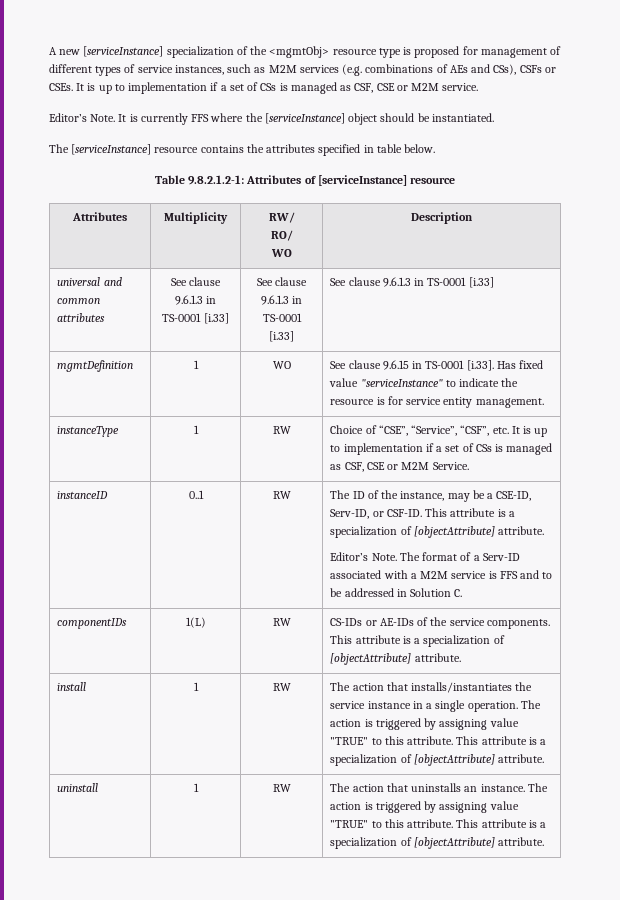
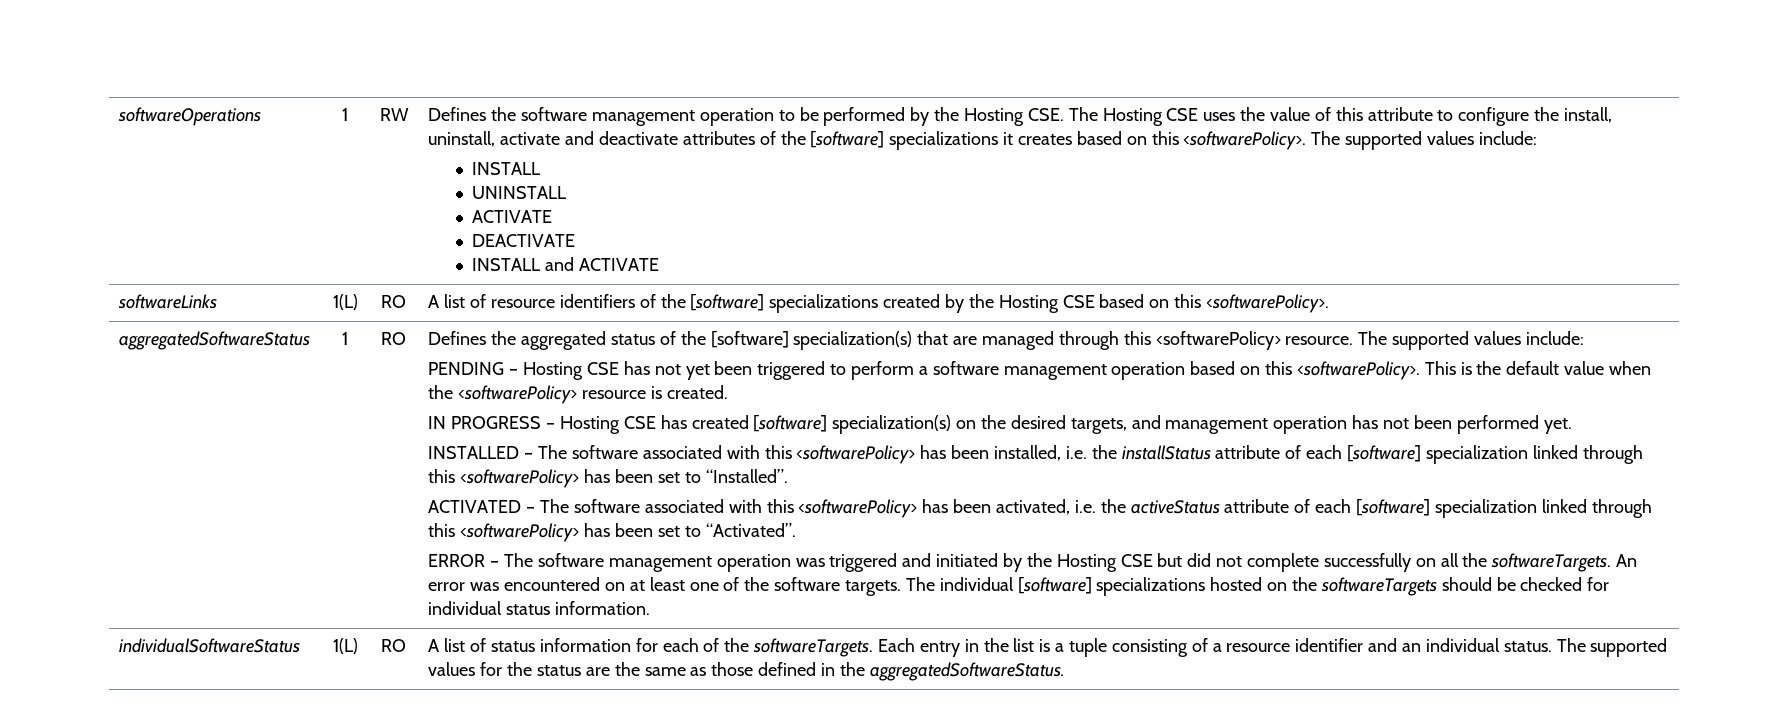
[49,46,562,58] [49,64,556,76] [49,82,479,94] [49,113,494,125] [49,144,436,156] [154,175,456,186] [72,212,127,221] [164,212,228,224] [268,212,295,223] [270,230,293,241] [270,249,292,257] [411,212,473,224] [57,277,122,286] [57,298,101,304] [57,313,106,322] [170,277,222,286] [174,295,217,305] [162,313,229,324] [256,277,308,286] [260,295,303,305] [262,313,302,322] [269,331,294,342] [330,277,494,288] [57,360,134,372] [193,360,199,369] [272,361,291,369] [330,360,544,371] [329,378,519,387] [330,396,544,408] [57,426,120,437] [193,425,199,434] [272,426,291,434] [330,425,548,437] [330,443,553,455] [330,462,469,472] [57,491,109,499] [188,490,204,499] [272,491,291,499] [330,490,532,502] [330,508,515,519] [330,526,545,538] [330,552,520,561] [330,570,553,579] [330,588,463,597] [57,618,128,629] [185,617,206,628] [272,618,291,626] [330,617,550,629] [330,635,505,647] [330,653,461,665] [57,682,87,691] [193,682,199,691] [272,683,291,691] [330,682,533,693] [330,700,541,712] [330,718,519,730] [330,736,547,745] [330,754,545,766] [57,783,99,792] [193,783,199,792] [272,784,291,792] [330,783,548,792] [330,801,519,813] [330,819,547,828] [330,837,545,849] A new [serviceInstance] specialization of the <mgmtObj> resource type is proposed for management of different types of service instances, such as M2M services (e.g. combinations of AEs and CSs), CSFs or CSEs. It is up to implementation if a set of CSs is managed as CSF, CSE or M2M service. // Editor’s Note. It is currently FFS where the [serviceInstance] object should be instantiated. // The [serviceInstance] resource contains the attributes specified in table below. // Table 9.8.2.1.2-1: Attributes of [serviceInstance] resource // Attributes | Multiplicity | RW/ // RO/ // WO | Description // universal and common attributes | See clause 9.6.1.3 in TS-0001 [i.33] | See clause 9.6.1.3 in TS-0001 [i.33] | See clause 9.6.1.3 in TS-0001 [i.33] // mgmtDefinition | 1 | WO | See clause 9.6.15 in TS-0001 [i.33]. Has fixed value "serviceInstance" to indicate the resource is for service entity management. // instanceType | 1 | RW | Choice of “CSE”, “Service”, “CSF”, etc. It is up to implementation if a set of CSs is managed as CSF, CSE or M2M Service. // instanceID | 0..1 | RW | The ID of the instance, may be a CSE-ID, Serv-ID, or CSF-ID. This attribute is a specialization of [objectAttribute] attribute. // Editor’s Note. The format of a Serv-ID associated with a M2M service is FFS and to be addressed in Solution C. // componentIDs | 1(L) | RW | CS-IDs or AE-IDs of the service components. This attribute is a specialization of [objectAttribute] attribute. // install | 1 | RW | The action that installs/instantiates the service instance in a single operation. The action is triggered by assigning value "TRUE" to this attribute. This attribute is a specialization of [objectAttribute] attribute. // uninstall | 1 | RW | The action that uninstalls an instance. The action is triggered by assigning value "TRUE" to this attribute. This attribute is a specialization of [objectAttribute] attribute. -> [118,107,262,126] [342,108,348,121] [379,108,409,121] [428,107,1613,126] [428,131,1537,150] [472,162,541,175] [472,186,567,199] [472,210,553,223] [472,234,576,247] [472,257,659,271] [118,294,218,309] [332,294,358,310] [381,295,406,308] [428,294,1330,313] [119,331,311,350] [342,332,348,345] [381,332,406,345] [428,331,1584,350] [428,361,1652,380] [428,385,728,404] [428,415,1572,434] [428,445,1643,464] [428,469,788,488] [428,499,1652,518] [428,523,796,542] [428,553,1638,572] [428,577,1610,596] [428,601,651,615] [119,638,301,653] [332,638,358,654] [381,639,406,652] [428,638,1668,657] [428,662,1065,681] softwareOperations | 1 | RW | Defines the software management operation to be performed by the Hosting CSE. The Hosting CSE uses the value of this attribute to configure the install, uninstall, activate and deactivate attributes of the [software] specializations it creates based on this <softwarePolicy>. The supported values include: // INSTALL // UNINSTALL // ACTIVATE // DEACTIVATE // INSTALL and ACTIVATE // softwareLinks | 1(L) | RO | A list of resource identifiers of the [software] specializations created by the Hosting CSE based on this <softwarePolicy>. // aggregatedSoftwareStatus | 1 | RO | Defines the aggregated status of the [software] specialization(s) that are managed through this <softwarePolicy> resource. The supported values include: // PENDING – Hosting CSE has not yet been triggered to perform a software management operation based on this <softwarePolicy>. This is the default value when the <softwarePolicy> resource is created. // IN PROGRESS – Hosting CSE has created [software] specialization(s) on the desired targets, and management operation has not been performed yet. // INSTALLED – The software associated with this <softwarePolicy> has been installed, i.e. the installStatus attribute of each [software] specialization linked through this <softwarePolicy> has been set to “Installed”. // ACTIVATED – The software associated with this <softwarePolicy> has been activated, i.e. the activeStatus attribute of each [software] specialization linked through this <softwarePolicy> has been set to “Activated”. // ERROR – The software management operation was triggered and initiated by the Hosting CSE but did not complete successfully on all the softwareTargets. An error was encountered on at least one of the software targets. The individual [software] specializations hosted on the softwareTargets should be checked for individual status information. // individualSoftwareStatus | 1(L) | RO | A list of status information for each of the softwareTargets. Each entry in the list is a tuple consisting of a resource identifier and an individual status. The supported values for the status are the same as those defined in the aggregatedSoftwareStatus.

